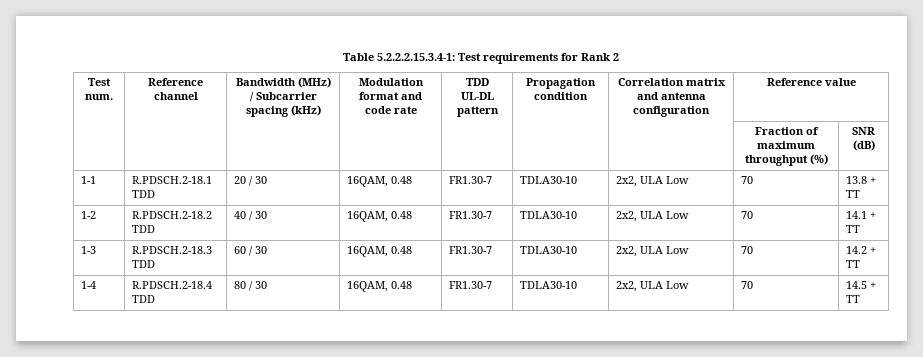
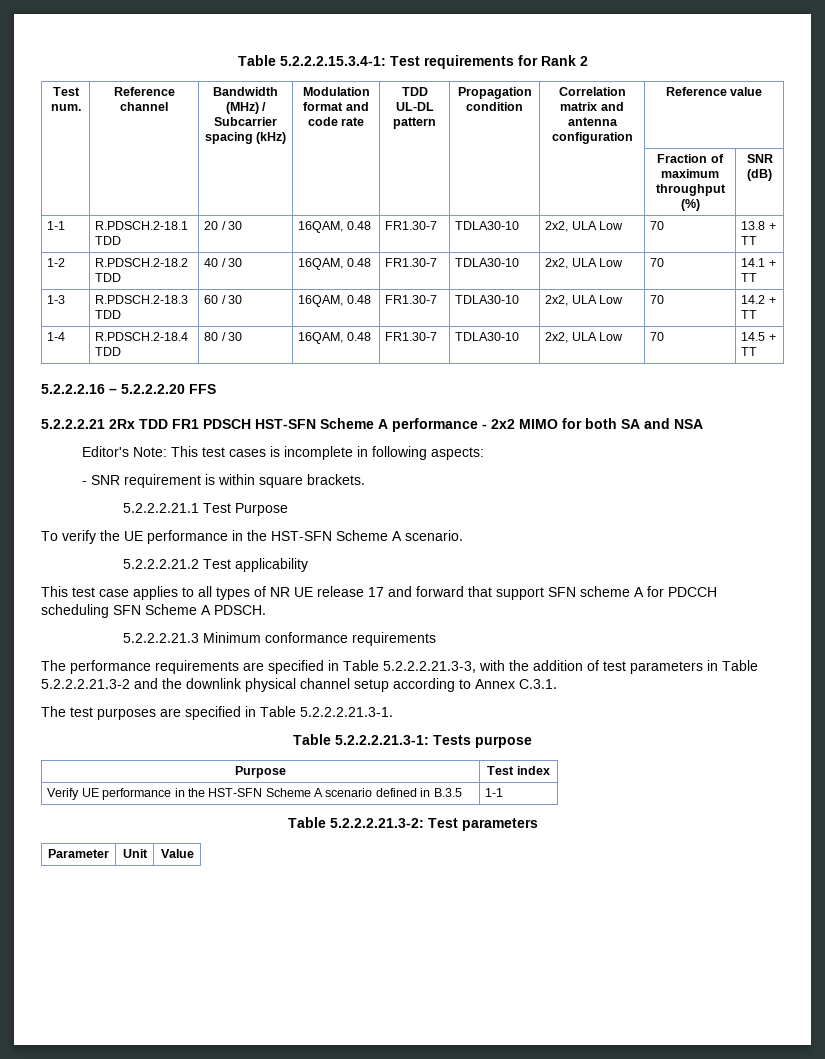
(861, 299) none -> [41,384,216,394] [41,418,703,432] [82,446,485,460] [82,474,366,488] [123,503,289,516] [41,530,463,544] [123,558,309,572] [41,586,717,600] [41,604,266,618] [123,632,437,646] [41,660,758,674] [41,678,557,692] [41,706,393,720] [293,734,532,748] [235,766,286,778] [487,766,550,775] [47,788,462,800] [485,788,504,797] [287,817,538,831] [48,849,109,858] [122,849,148,858] [160,849,194,858] // 5.2.2.2.16 – 5.2.2.2.20 FFS // 5.2.2.2.21 2Rx TDD FR1 PDSCH HST-SFN Scheme A performance - 2x2 MIMO for both SA and NSA // Editor's Note: This test cases is incomplete in following aspects: // - SNR requirement is within square brackets. // 5.2.2.2.21.1 Test Purpose // To verify the UE performance in the HST-SFN Scheme A scenario. // 5.2.2.2.21.2 Test applicability // This test case applies to all types of NR UE release 17 and forward that support SFN scheme A for PDCCH scheduling SFN Scheme A PDSCH. // 5.2.2.2.21.3 Minimum conformance requirements // The performance requirements are specified in Table 5.2.2.2.21.3-3, with the addition of test parameters in Table 5.2.2.2.21.3-2 and the downlink physical channel setup according to Annex C.3.1. // The test purposes are specified in Table 5.2.2.2.21.3-1. // Table 5.2.2.2.21.3-1: Tests purpose // Purpose | Test index // Verify UE performance in the HST-SFN Scheme A scenario defined in B.3.5 | 1-1 // Table 5.2.2.2.21.3-2: Test parameters // Parameter | Unit | Value

